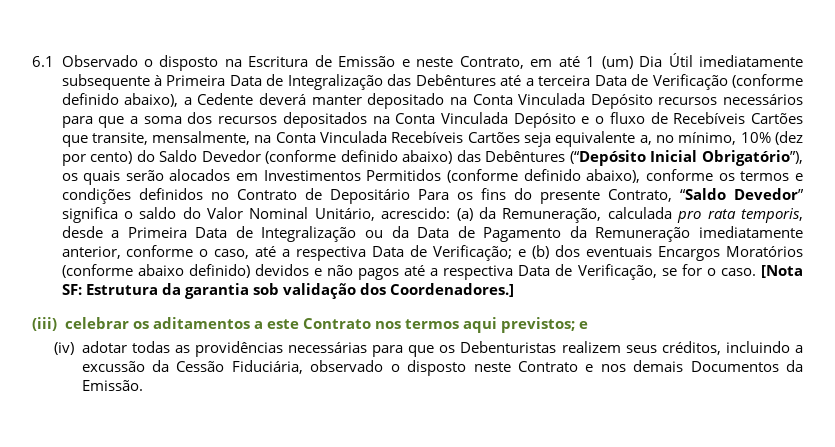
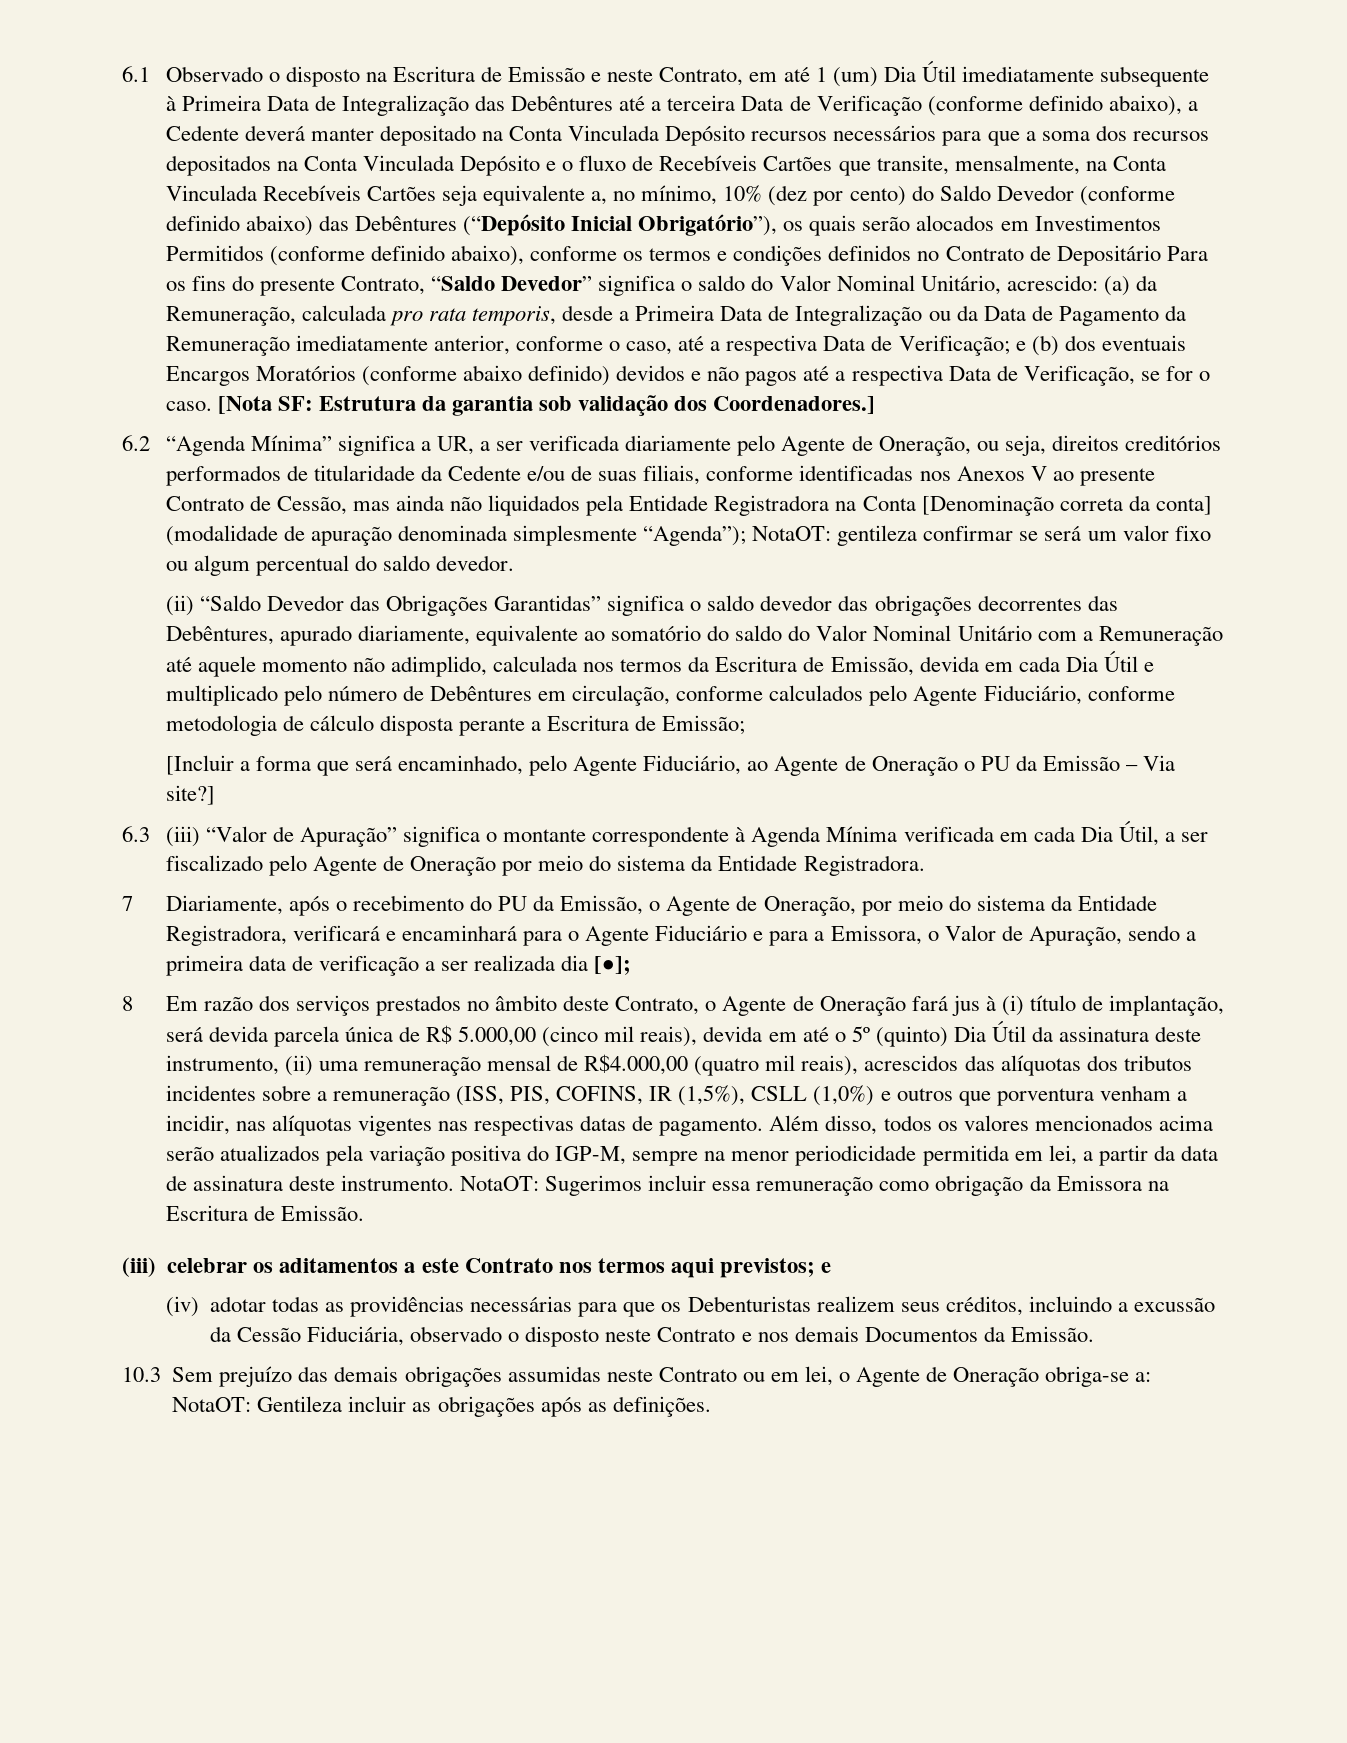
(514, 290) none -> [122,435,1221,456] [165,465,1155,486] [165,495,1212,516] [165,525,1211,546] [165,555,515,576] [165,595,1118,616] [165,625,1223,646] [165,651,1154,677] [165,685,1175,706] [165,715,746,736] [165,755,1176,776] [165,785,215,805] [122,821,1208,847] [165,855,925,876] [122,895,1157,916] [165,925,1196,946] [165,955,632,976] [122,995,1225,1016] [165,1021,1202,1047] [165,1054,1192,1076] [165,1085,1187,1106] [165,1115,1213,1136] [165,1145,1218,1166] [165,1175,1169,1196] [165,1205,364,1221] // 6.2 “Agenda Mínima” significa a UR, a ser verificada diariamente pelo Agente de Oneração, ou seja, direitos creditórios performados de titularidade da Cedente e/ou de suas filiais, conforme identificadas nos Anexos V ao presente Contrato de Cessão, mas ainda não liquidados pela Entidade Registradora na Conta [Denominação correta da conta] (modalidade de apuração denominada simplesmente “Agenda”); NotaOT: gentileza confirmar se será um valor fixo ou algum percentual do saldo devedor. // (ii) “Saldo Devedor das Obrigações Garantidas” significa o saldo devedor das obrigações decorrentes das Debêntures, apurado diariamente, equivalente ao somatório do saldo do Valor Nominal Unitário com a Remuneração até aquele momento não adimplido, calculada nos termos da Escritura de Emissão, devida em cada Dia Útil e multiplicado pelo número de Debêntures em circulação, conforme calculados pelo Agente Fiduciário, conforme metodologia de cálculo disposta perante a Escritura de Emissão; // [Incluir a forma que será encaminhado, pelo Agente Fiduciário, ao Agente de Oneração o PU da Emissão – Via site?] // 6.3 (iii) “Valor de Apuração” significa o montante correspondente à Agenda Mínima verificada em cada Dia Útil, a ser fiscalizado pelo Agente de Oneração por meio do sistema da Entidade Registradora. // 7 Diariamente, após o recebimento do PU da Emissão, o Agente de Oneração, por meio do sistema da Entidade Registradora, verificará e encaminhará para o Agente Fiduciário e para a Emissora, o Valor de Apuração, sendo a primeira data de verificação a ser realizada dia [•]; // 8 Em razão dos serviços prestados no âmbito deste Contrato, o Agente de Oneração fará jus à (i) título de implantação, será devida parcela única de R$ 5.000,00 (cinco mil reais), devida em até o 5º (quinto) Dia Útil da assinatura deste instrumento, (ii) uma remuneração mensal de R$4.000,00 (quatro mil reais), acrescidos das alíquotas dos tributos incidentes sobre a remuneração (ISS, PIS, COFINS, IR (1,5%), CSLL (1,0%) e outros que porventura venham a incidir, nas alíquotas vigentes nas respectivas datas de pagamento. Além disso, todos os valores mencionados acima serão atualizados pela variação positiva do IGP-M, sempre na menor periodicidade permitida em lei, a partir da data de assinatura deste instrumento. NotaOT: Sugerimos incluir essa remuneração como obrigação da Emissora na Escritura de Emissão.
(143, 385) none -> [122,1366,1152,1387] [172,1396,711,1417] // 10.3 Sem prejuízo das demais obrigações assumidas neste Contrato ou em lei, o Agente de Oneração obriga-se a: NotaOT: Gentileza incluir as obrigações após as definições.

